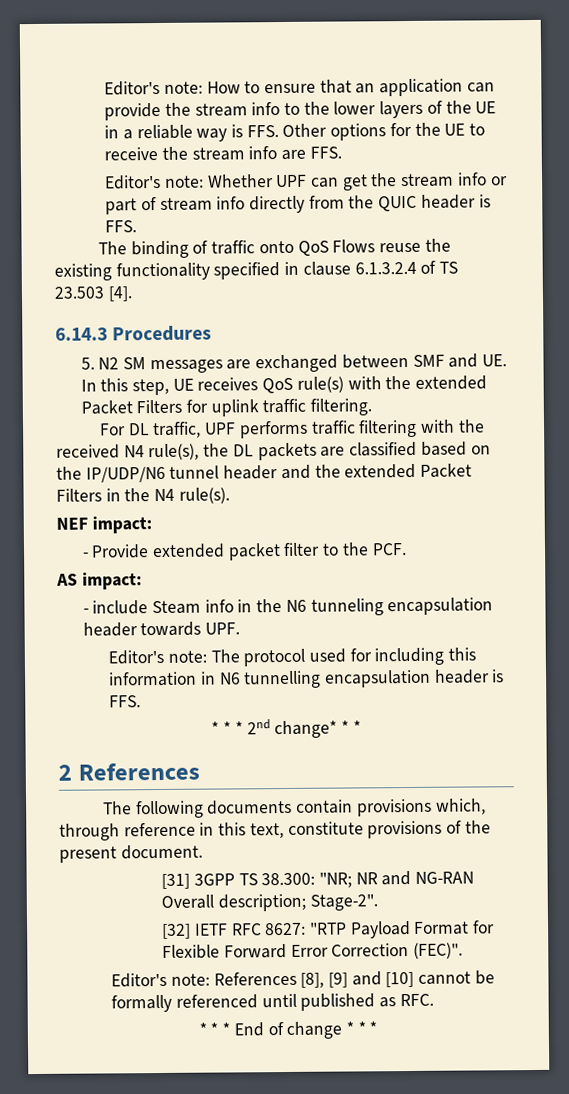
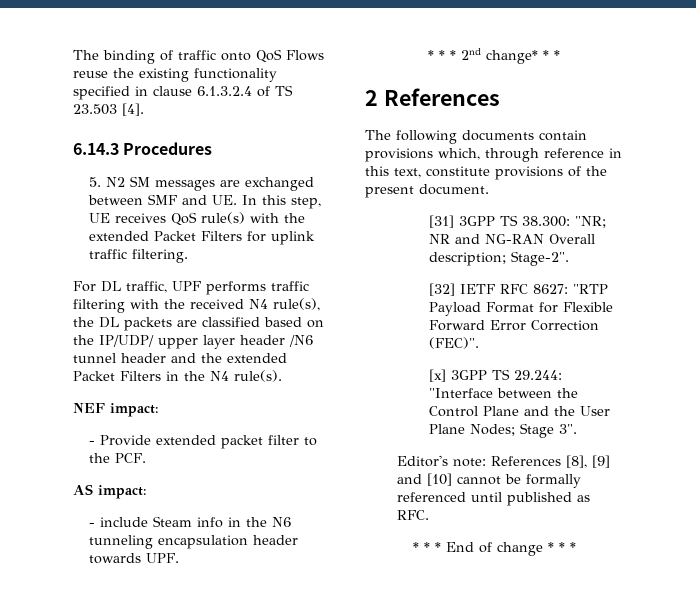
[104,78,495,97] [104,100,497,121] [104,122,486,142] [104,146,342,161] [105,172,508,191] [105,194,491,215] [105,220,138,233] Editor's note: How to ensure that an application can provide the stream info to the lower layers of the UE in a reliable way is FFS. Other options for the UE to receive the stream info are FFS. // Editor's note: Whether UPF can get the stream info or part of stream info directly from the QUIC header is FFS. // -> (73, 55) none
[85,465,166,483] IP/UDP/N6 -> [99,335,313,349] IP/UDP/ upper layer header /N6
[108,647,477,667] [109,669,505,689] [109,695,142,708] // Editor's note: The protocol used for including this information in N6 tunnelling encapsulation header is FFS. -> (179, 558) none
(464, 950) none -> [428,369,562,382] [428,388,578,398] [428,406,610,417] [428,423,577,438] // [x] 3GPP TS 29.244: "Interface between the Control Plane and the User Plane Nodes; Stage 3".

